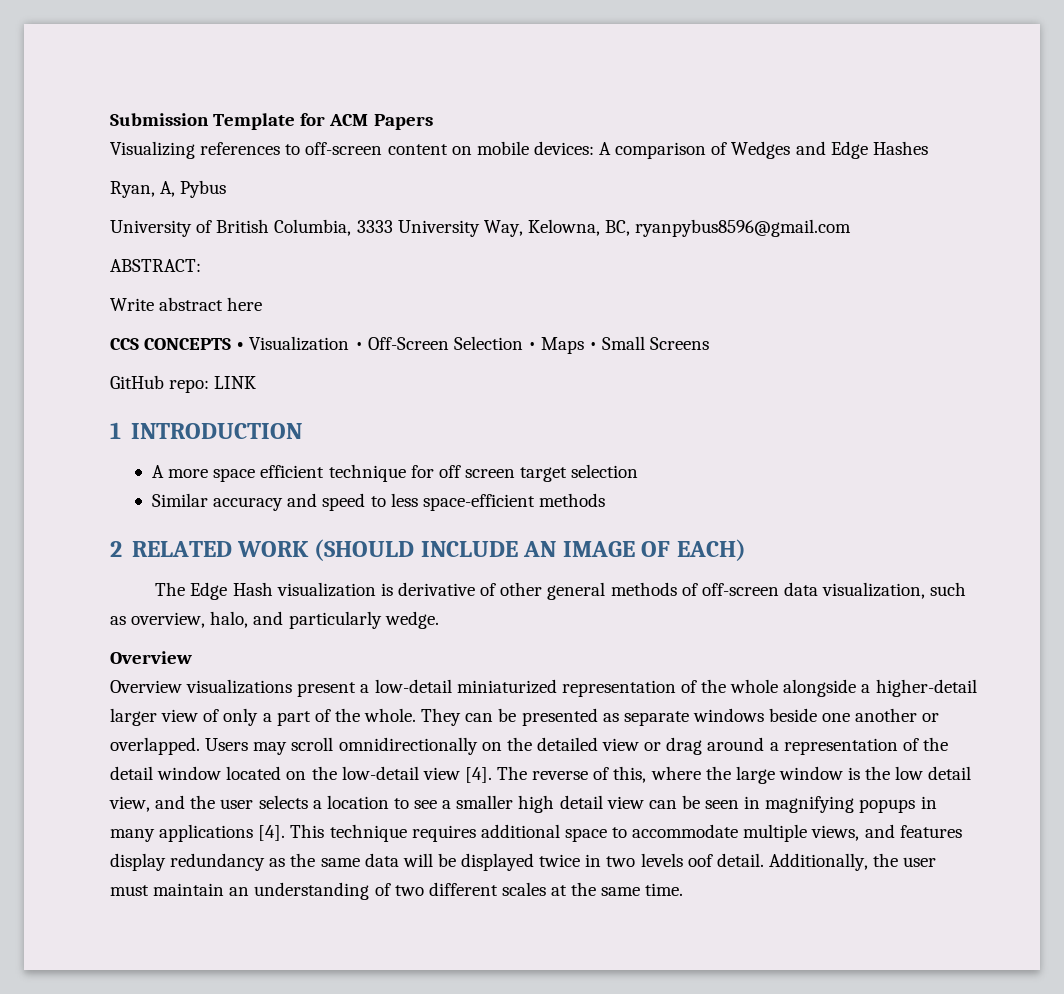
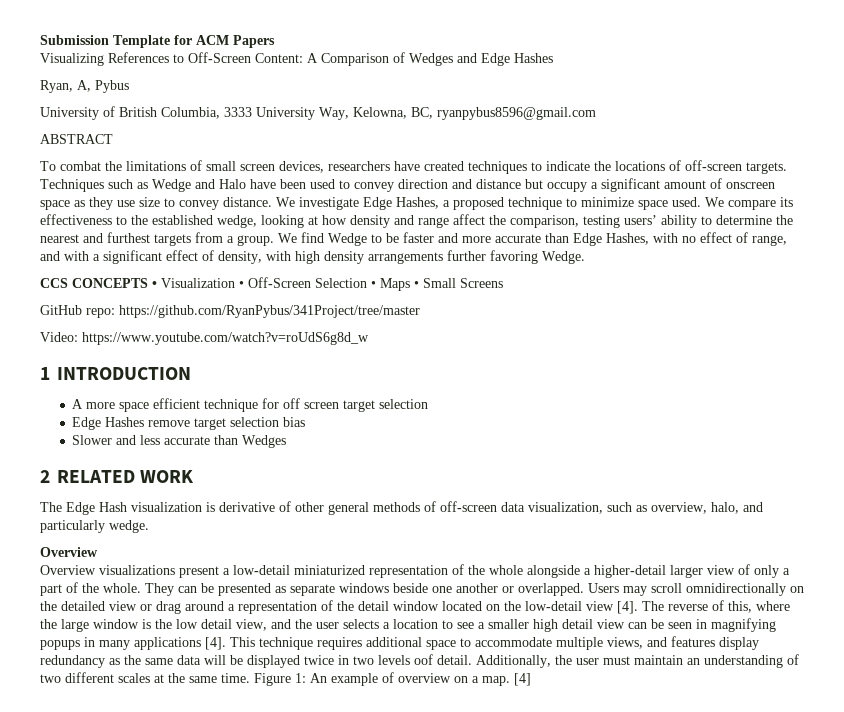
[200,141,707,159] references to off-screen content on mobile devices: A comparison -> [108,52,389,66] References to Off-Screen Content: A Comparison
[110,259,201,272] [110,297,263,311] ABSTRACT: // Write abstract here -> [40,134,113,144] [40,160,787,174] [40,178,775,192] [40,197,793,210] [40,214,793,228] [40,232,787,246] [40,250,585,264] ABSTRACT // To combat the limitations of small screen devices, researchers have created techniques to indicate the locations of off-screen targets. Techniques such as Wedge and Halo have been used to convey direction and distance but occupy a significant amount of onscreen space as they use size to convey distance. We investigate Edge Hashes, a proposed technique to minimize space used. We compare its effectiveness to the established wedge, looking at how density and range affect the comparison, testing users’ ability to determine the nearest and furthest targets from a group. We find Wedge to be faster and more accurate than Edge Hashes, with no effect of range, and with a significant effect of density, with high density arrangements further favoring Wedge.
[214,376,257,389] LINK -> [119,305,420,318] [40,332,369,345] https://github.com/RyanPybus/341Project/tree/master // Video: https://www.youtube.com/watch?v=roUdS6g8d_w
[152,493,605,511] [110,539,746,561] Similar accuracy and speed to less space-efficient methods // 2 RELATED WORK (SHOULD INCLUDE AN IMAGE OF EACH) -> [72,417,306,430] [72,435,287,448] [40,470,195,483] Edge Hashes remove target selection bias // Slower and less accurate than Wedges // 2 RELATED WORK
(684, 889) none -> [254,672,531,686] Figure 1: An example of overview on a map. [4]

